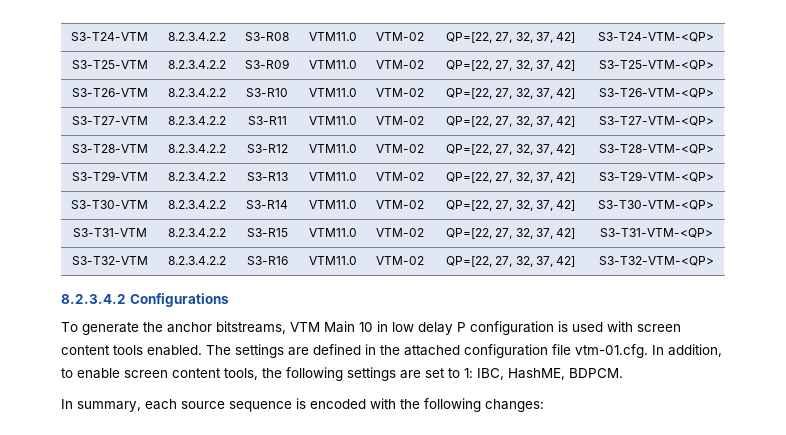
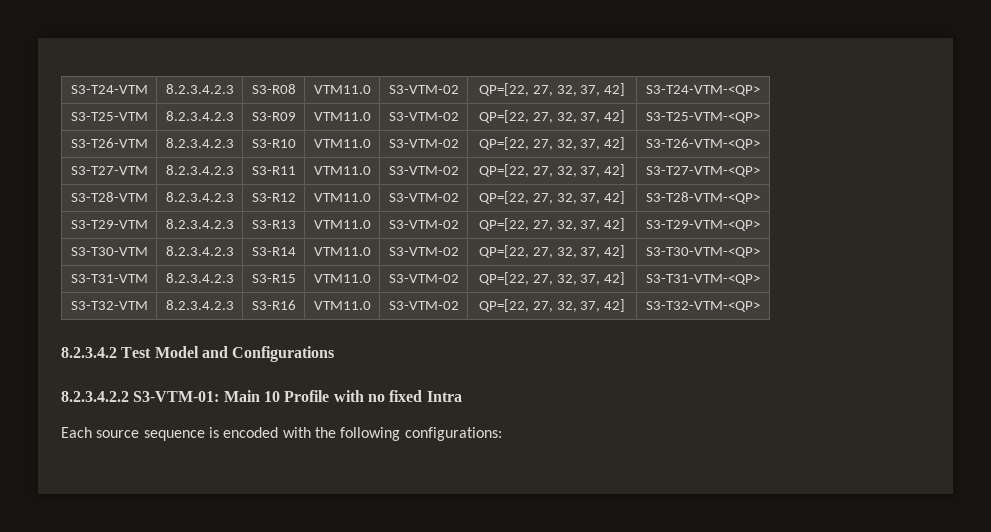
[167,32,226,41] 8.2.3.4.2.2 -> [165,84,234,94] 8.2.3.4.2.3
[376,32,424,41] VTM-02 -> [388,85,459,94] S3-VTM-02
[167,60,226,69] 8.2.3.4.2.2 -> [165,111,234,121] 8.2.3.4.2.3
[376,60,424,69] VTM-02 -> [388,112,459,121] S3-VTM-02
[167,88,226,97] 8.2.3.4.2.2 -> [165,138,234,148] 8.2.3.4.2.3
[376,88,424,97] VTM-02 -> [388,139,459,148] S3-VTM-02
[167,116,226,125] 8.2.3.4.2.2 -> [165,165,234,175] 8.2.3.4.2.3
[376,116,424,125] VTM-02 -> [388,166,459,175] S3-VTM-02
[167,144,226,153] 8.2.3.4.2.2 -> [165,192,234,202] 8.2.3.4.2.3
[376,144,424,153] VTM-02 -> [388,193,459,202] S3-VTM-02
[167,172,226,181] 8.2.3.4.2.2 -> [165,219,234,229] 8.2.3.4.2.3
[376,172,424,181] VTM-02 -> [388,220,459,229] S3-VTM-02
[167,200,226,209] 8.2.3.4.2.2 -> [165,246,234,256] 8.2.3.4.2.3
[376,200,424,209] VTM-02 -> [388,247,459,256] S3-VTM-02
[167,228,226,237] 8.2.3.4.2.2 -> [165,273,234,283] 8.2.3.4.2.3
[376,228,424,237] VTM-02 -> [388,274,459,283] S3-VTM-02
[167,256,226,265] 8.2.3.4.2.2 -> [165,300,234,310] 8.2.3.4.2.3
[376,256,424,265] VTM-02 -> [388,301,459,310] S3-VTM-02
[129,293,229,307] [61,321,681,335] [61,344,722,358] [61,367,623,381] [61,399,177,412] Configurations // To generate the anchor bitstreams, VTM Main 10 in low delay P configuration is used with screen content tools enabled. The settings are defined in the attached configuration file vtm-01.cfg. In addition, to enable screen content tools, the following settings are set to 1: IBC, HashME, BDPCM. // In summary, each -> [121,346,335,362] [61,390,462,402] [61,427,92,438] Test Model and Configurations // 8.2.3.4.2.2 S3-VTM-01: Main 10 Profile with no fixed Intra // Each
[485,399,544,412] changes: -> [404,427,502,441] configurations:

